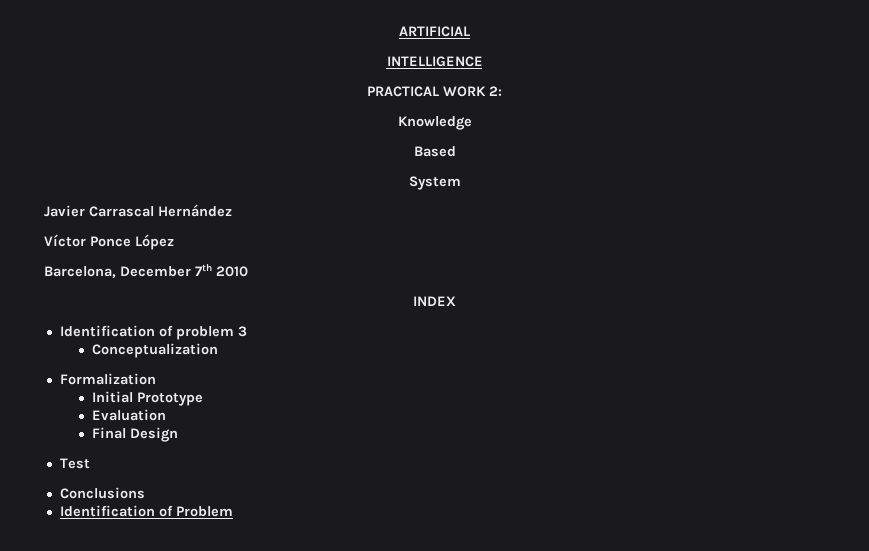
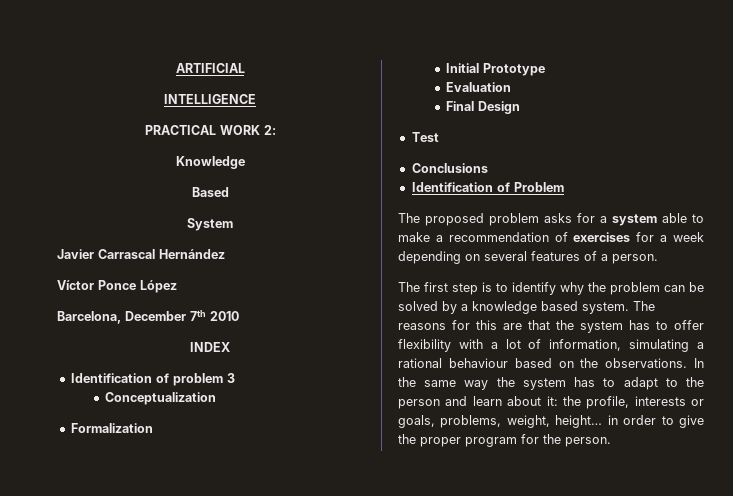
(233, 511) none -> [398,213,704,226] [398,232,704,242] [398,251,658,264] [398,282,704,295] [398,301,655,314] [398,320,704,333] [398,339,704,352] [398,358,704,368] [398,377,704,390] [398,396,704,409] [398,415,704,428] [398,434,611,447] // The proposed problem asks for a system able to make a recommendation of exercises for a week depending on several features of a person. // The first step is to identify why the problem can be solved by a knowledge based system. The reasons for this are that the system has to offer flexibility with a lot of information, simulating a rational behaviour based on the observations. In the same way the system has to adapt to the person and learn about it: the profile, interests or goals, problems, weight, height… in order to give the proper program for the person.

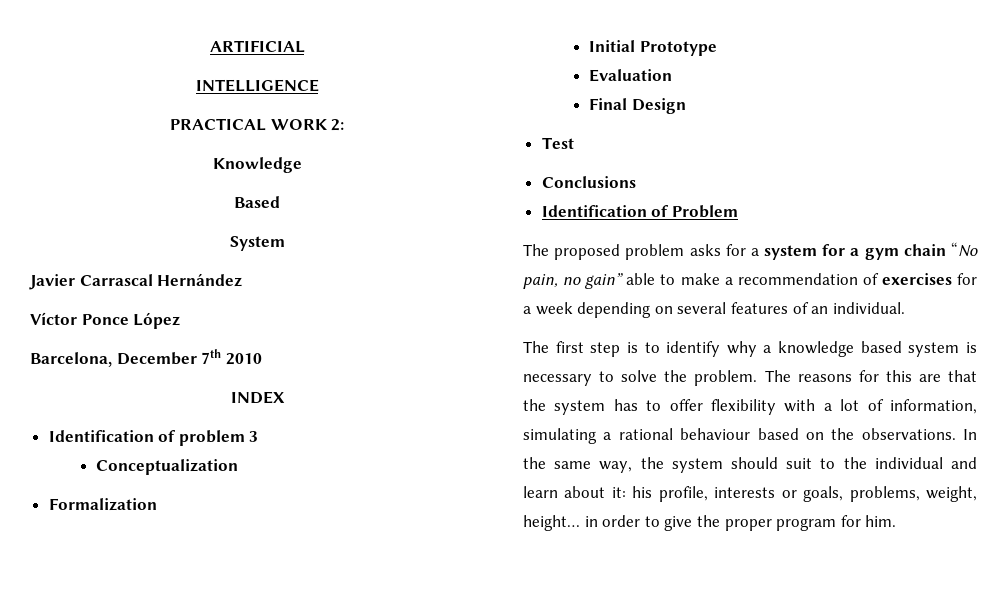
(657, 220) none -> [822,242,978,260] [523,273,624,289] for a gym chain “No pain, no gain”
[601,254,658,264] a person. -> [811,302,905,314] an individual.
[588,282,704,295] [398,301,629,314] the problem can be solved by a knowledge based system. -> [763,341,977,357] [523,370,758,386] a knowledge based system is necessary to solve the problem.
[464,377,658,390] way the system has to adapt -> [599,457,813,473] way, the system should suit
[398,399,440,409] person -> [874,457,943,469] individual
[562,396,581,406] the -> [632,486,653,498] his
[543,434,611,447] the person. -> [865,515,897,527] him.

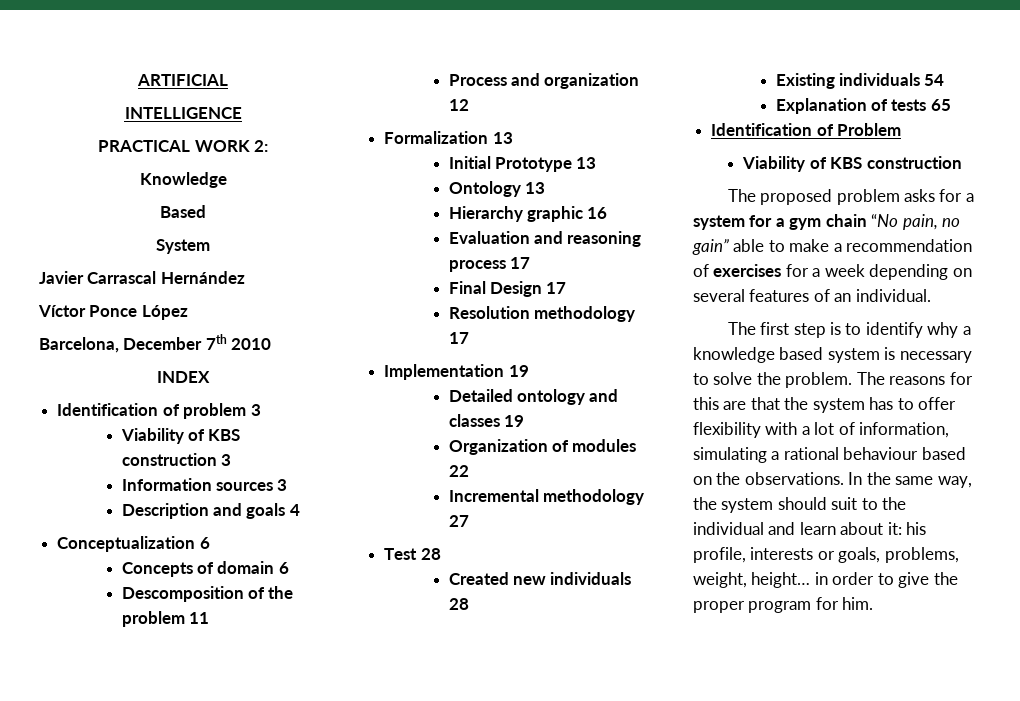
[96,459,239,475] Conceptualization -> [120,428,241,444] [121,453,232,466] [121,478,288,491] [121,503,300,519] [57,536,210,552] [121,561,289,577] [121,586,294,602] [121,611,210,627] [448,73,640,89] [448,99,469,111] Viability of KBS construction 3 // Information sources 3 // Description and goals 4 // Conceptualization 6 // Concepts of domain 6 // Descomposition of the problem 11 // Process and organization 12
(157, 504) none -> [492,132,513,144] 13
[589,69,673,82] [589,98,686,114] [541,137,574,149] [541,176,636,188] // Evaluation // Final Design // Test // Conclusions -> [576,157,597,169] [448,181,546,197] [448,206,608,222] [448,231,642,247] [448,257,531,272] [448,281,567,297] [448,306,636,322] [448,332,469,344] [384,364,529,380] [448,389,619,405] [448,414,525,427] [448,439,637,455] [448,465,469,477] [448,489,645,505] [448,515,469,527] [384,548,441,560] [448,572,632,585] [448,598,469,610] [775,73,945,89] [775,98,951,114] 13 // Ontology 13 // Hierarchy graphic 16 // Evaluation and reasoning process 17 // Final Design 17 // Resolution methodology 17 // Implementation 19 // Detailed ontology and classes 19 // Organization of modules 22 // Incremental methodology 27 // Test 28 // Created new individuals 28 // Existing individuals 54 // Explanation of tests 65
(738, 211) none -> [742,156,962,172] // Viability of KBS construction

